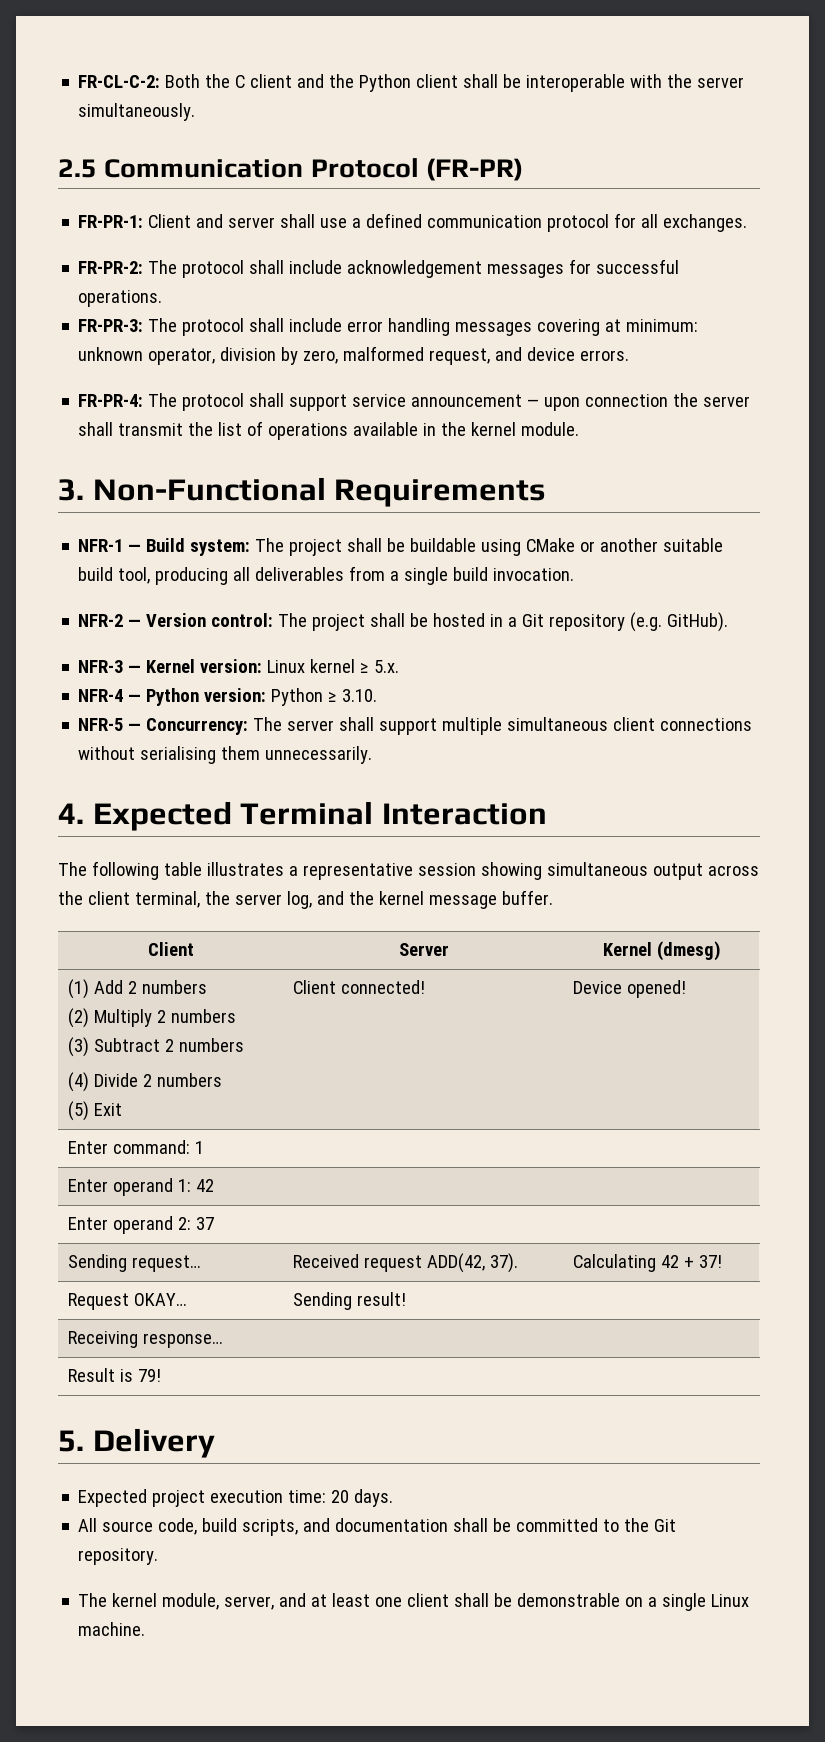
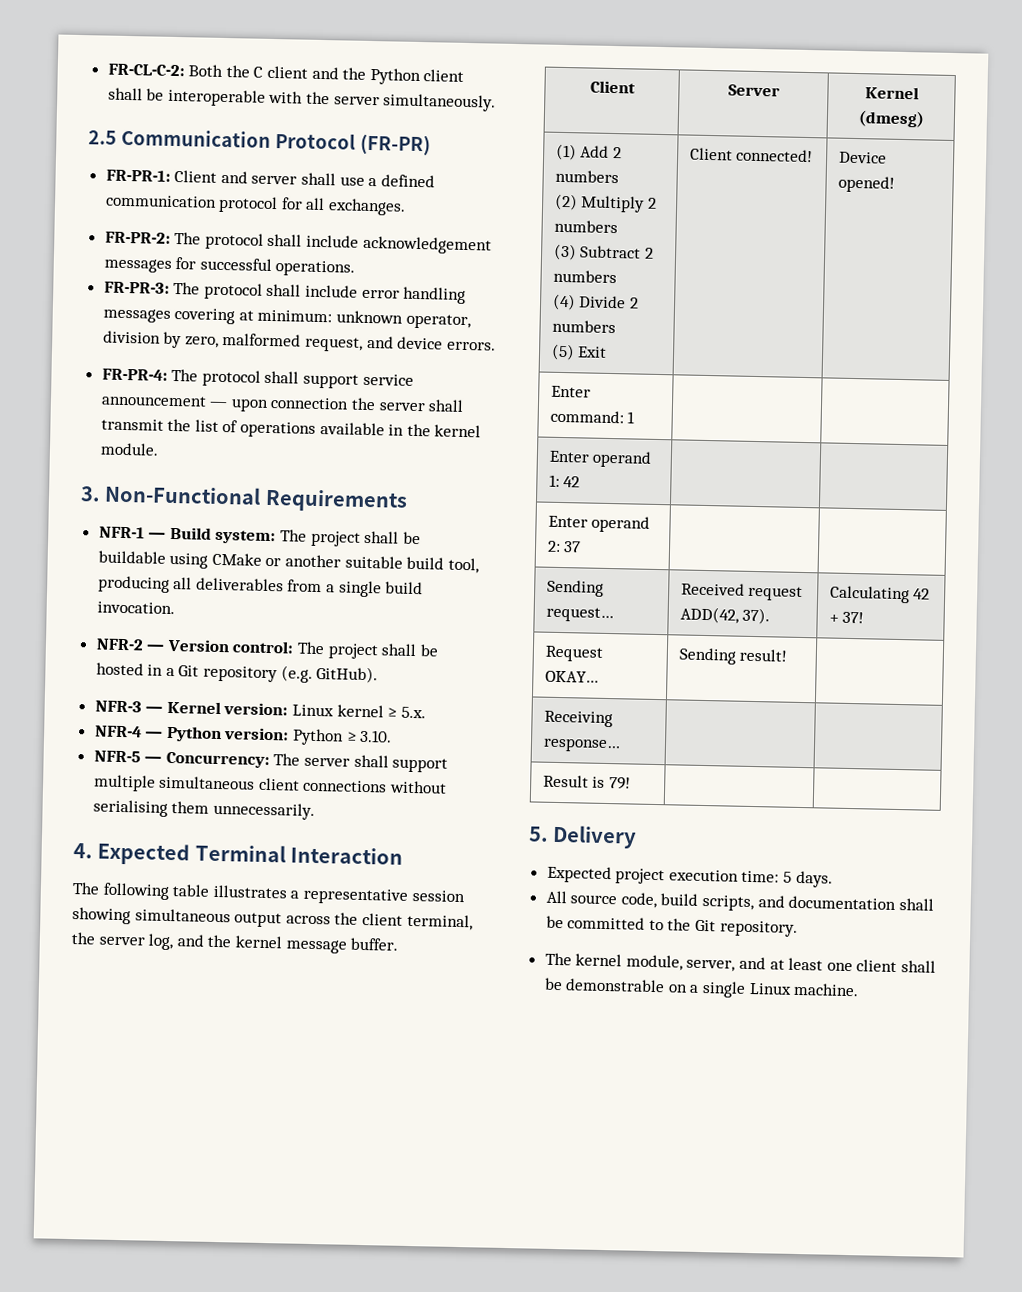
[331,1490,350,1503] 20 -> [783,871,793,883] 5

